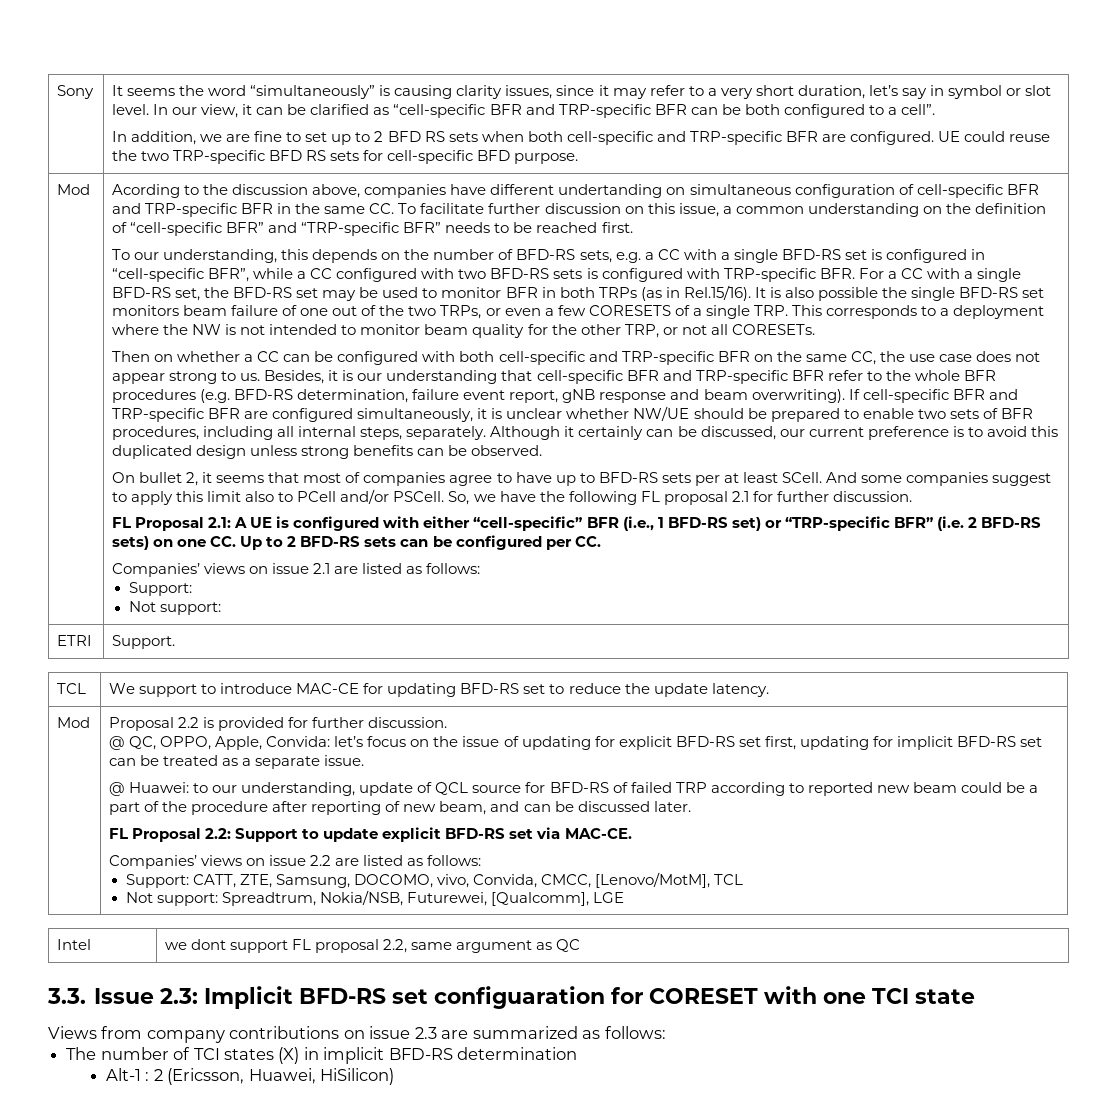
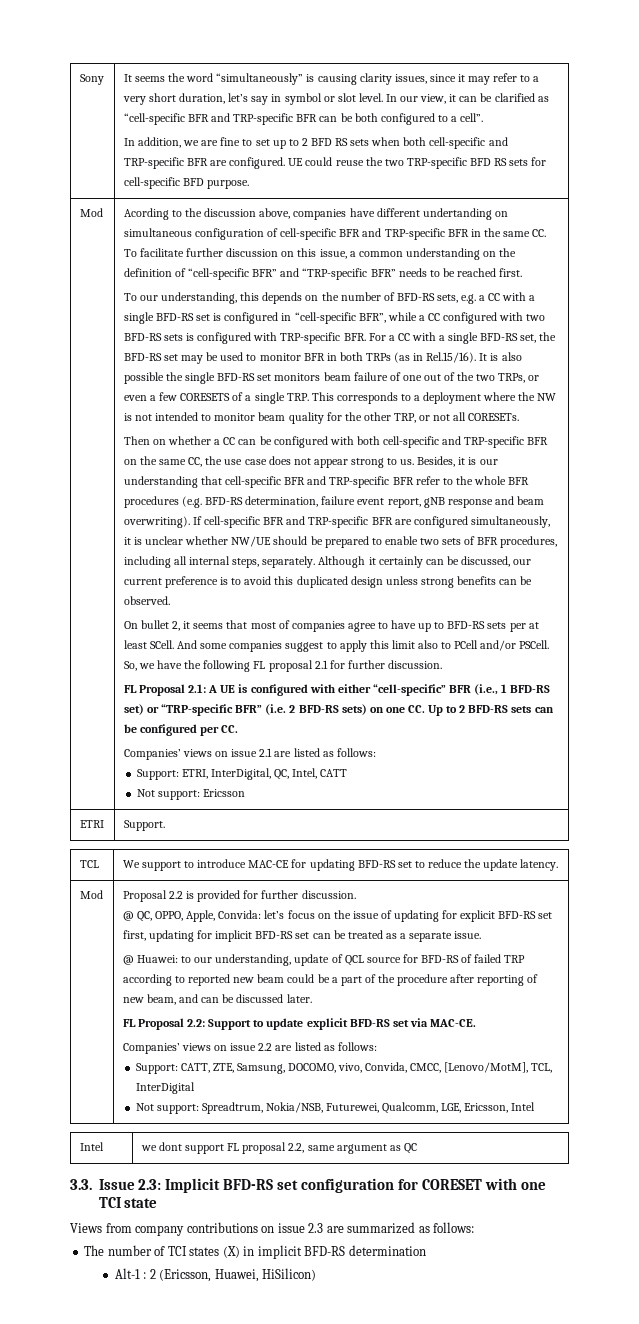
[128,601,221,615] // Not support: -> [181,768,348,780] [136,789,245,800] ETRI, InterDigital, QC, Intel, CATT // Not support: Ericsson
[713,874,743,885] TCL -> [531,1063,553,1073] [135,1082,195,1094] TCL, InterDigital
[490,892,624,906] [Qualcomm], LGE -> [382,1102,536,1114] Qualcomm, LGE, Ericsson, Intel
[434,986,606,1009] configuaration -> [301,1178,395,1193] configuration

